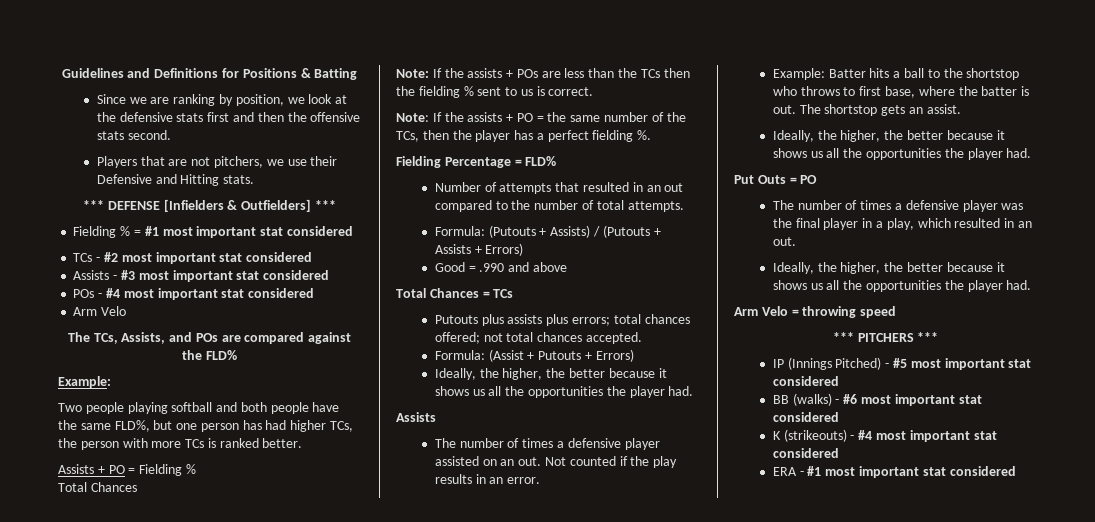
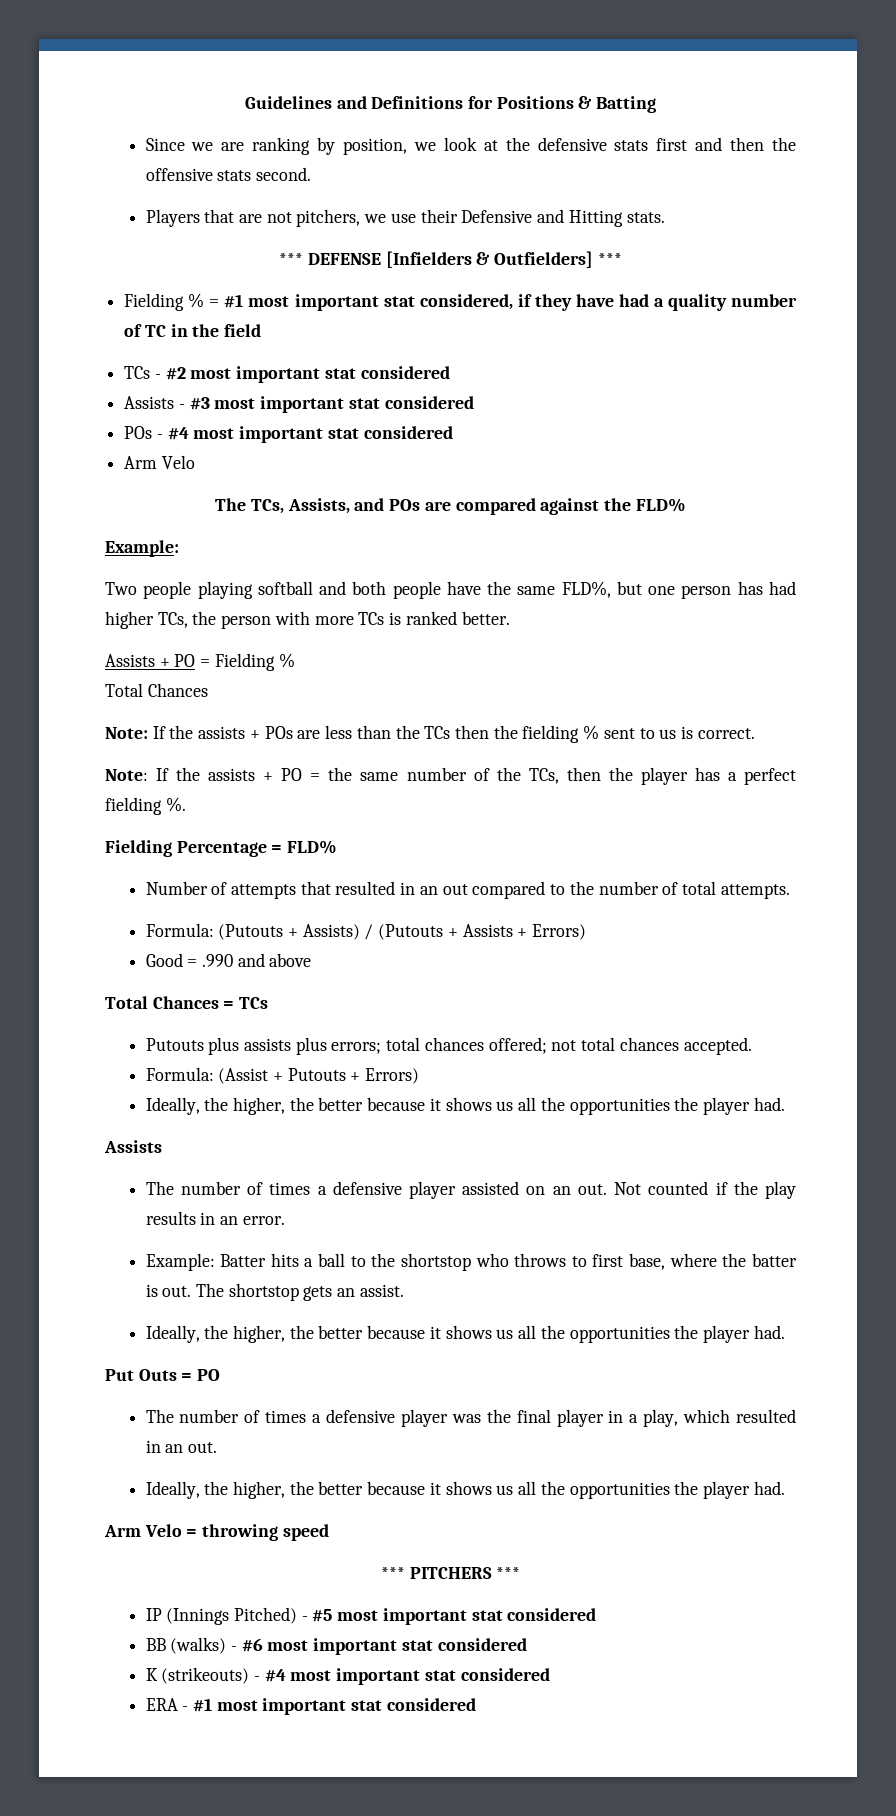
[286,226,353,236] considered -> [419,294,798,311] [124,324,262,337] considered, if they have had a quality number of TC in the field

